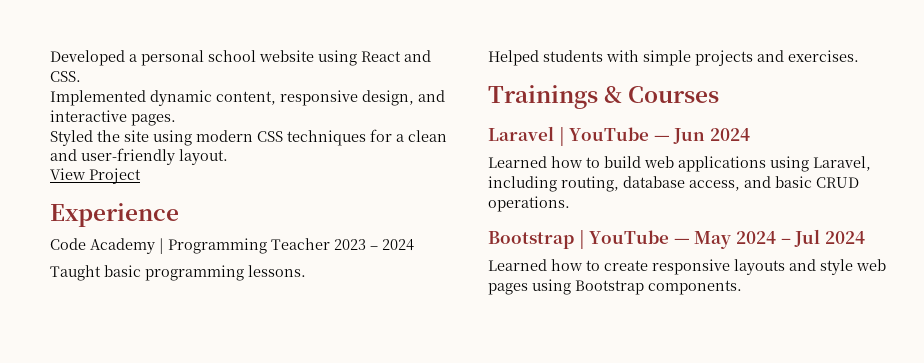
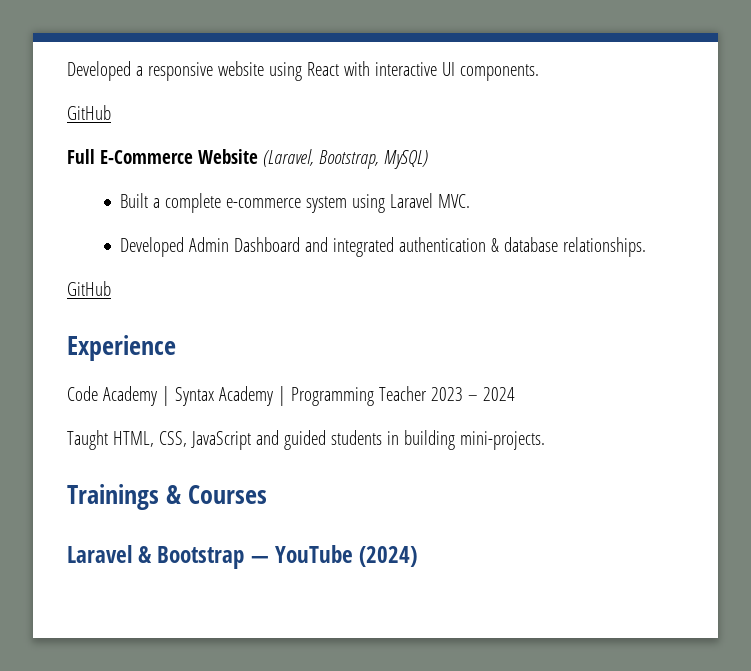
[141,50,256,66] personal school -> [147,62,213,81] responsive
[404,50,431,62] [50,71,81,82] [50,90,445,106] [50,110,176,126] [50,129,447,146] [50,148,228,165] [50,168,141,184] and CSS. // Implemented dynamic content, responsive design, and interactive pages. // Styled the site using modern CSS techniques for a clean and user-friendly layout. // View Project -> [343,61,539,81] [67,105,111,120] [67,149,428,169] [120,193,471,213] [120,237,647,257] [67,281,111,296] with interactive UI components. // GitHub // Full E-Commerce Website (Laravel, Bootstrap, MySQL) // Built a complete e-commerce system using Laravel MVC. // Developed Admin Dashboard and integrated authentication & database relationships. // GitHub
(164, 246) none -> [174,386,286,406] Syntax Academy |
[104,265,306,281] [488,50,859,66] [488,85,720,109] [488,126,750,146] [488,156,871,172] [488,176,859,192] [488,196,570,212] [488,229,865,249] [488,259,886,275] [488,279,742,295] basic programming lessons. // Helped students with simple projects and exercises. // Trainings & Courses // Laravel | YouTube — Jun 2024 // Learned how to build web applications using Laravel, including routing, database access, and basic CRUD operations. // Bootstrap | YouTube — May 2024 – Jul 2024 // Learned how to create responsive layouts and style web pages using Bootstrap components. -> [112,430,545,450] [67,484,268,510] [67,545,418,569] HTML, CSS, JavaScript and guided students in building mini-projects. // Trainings & Courses // Laravel & Bootstrap — YouTube (2024)

